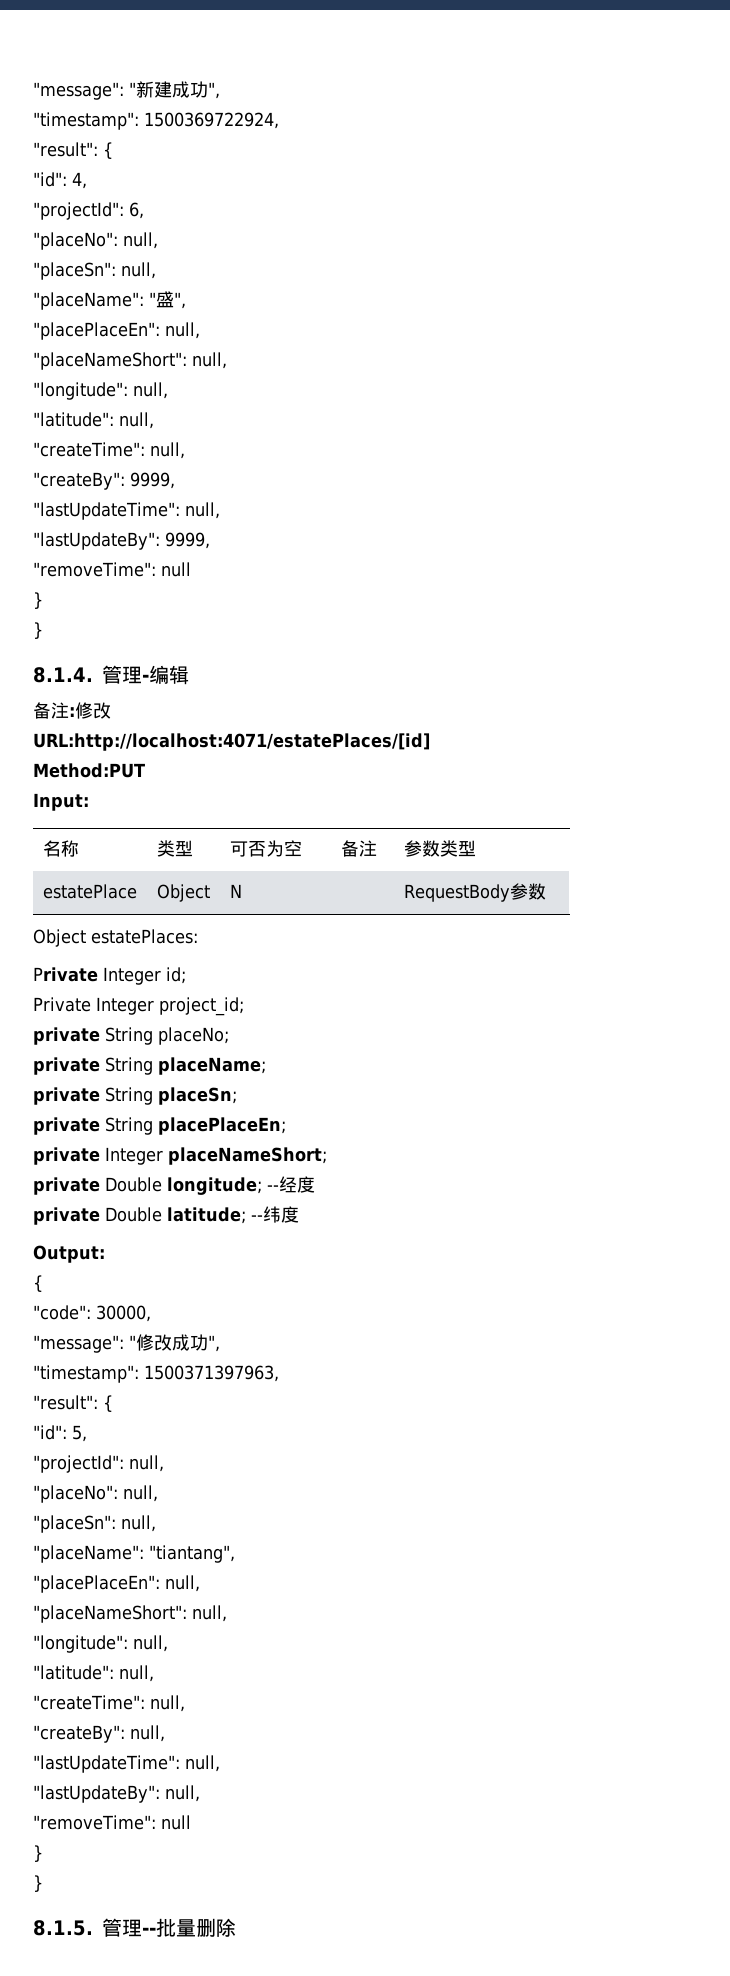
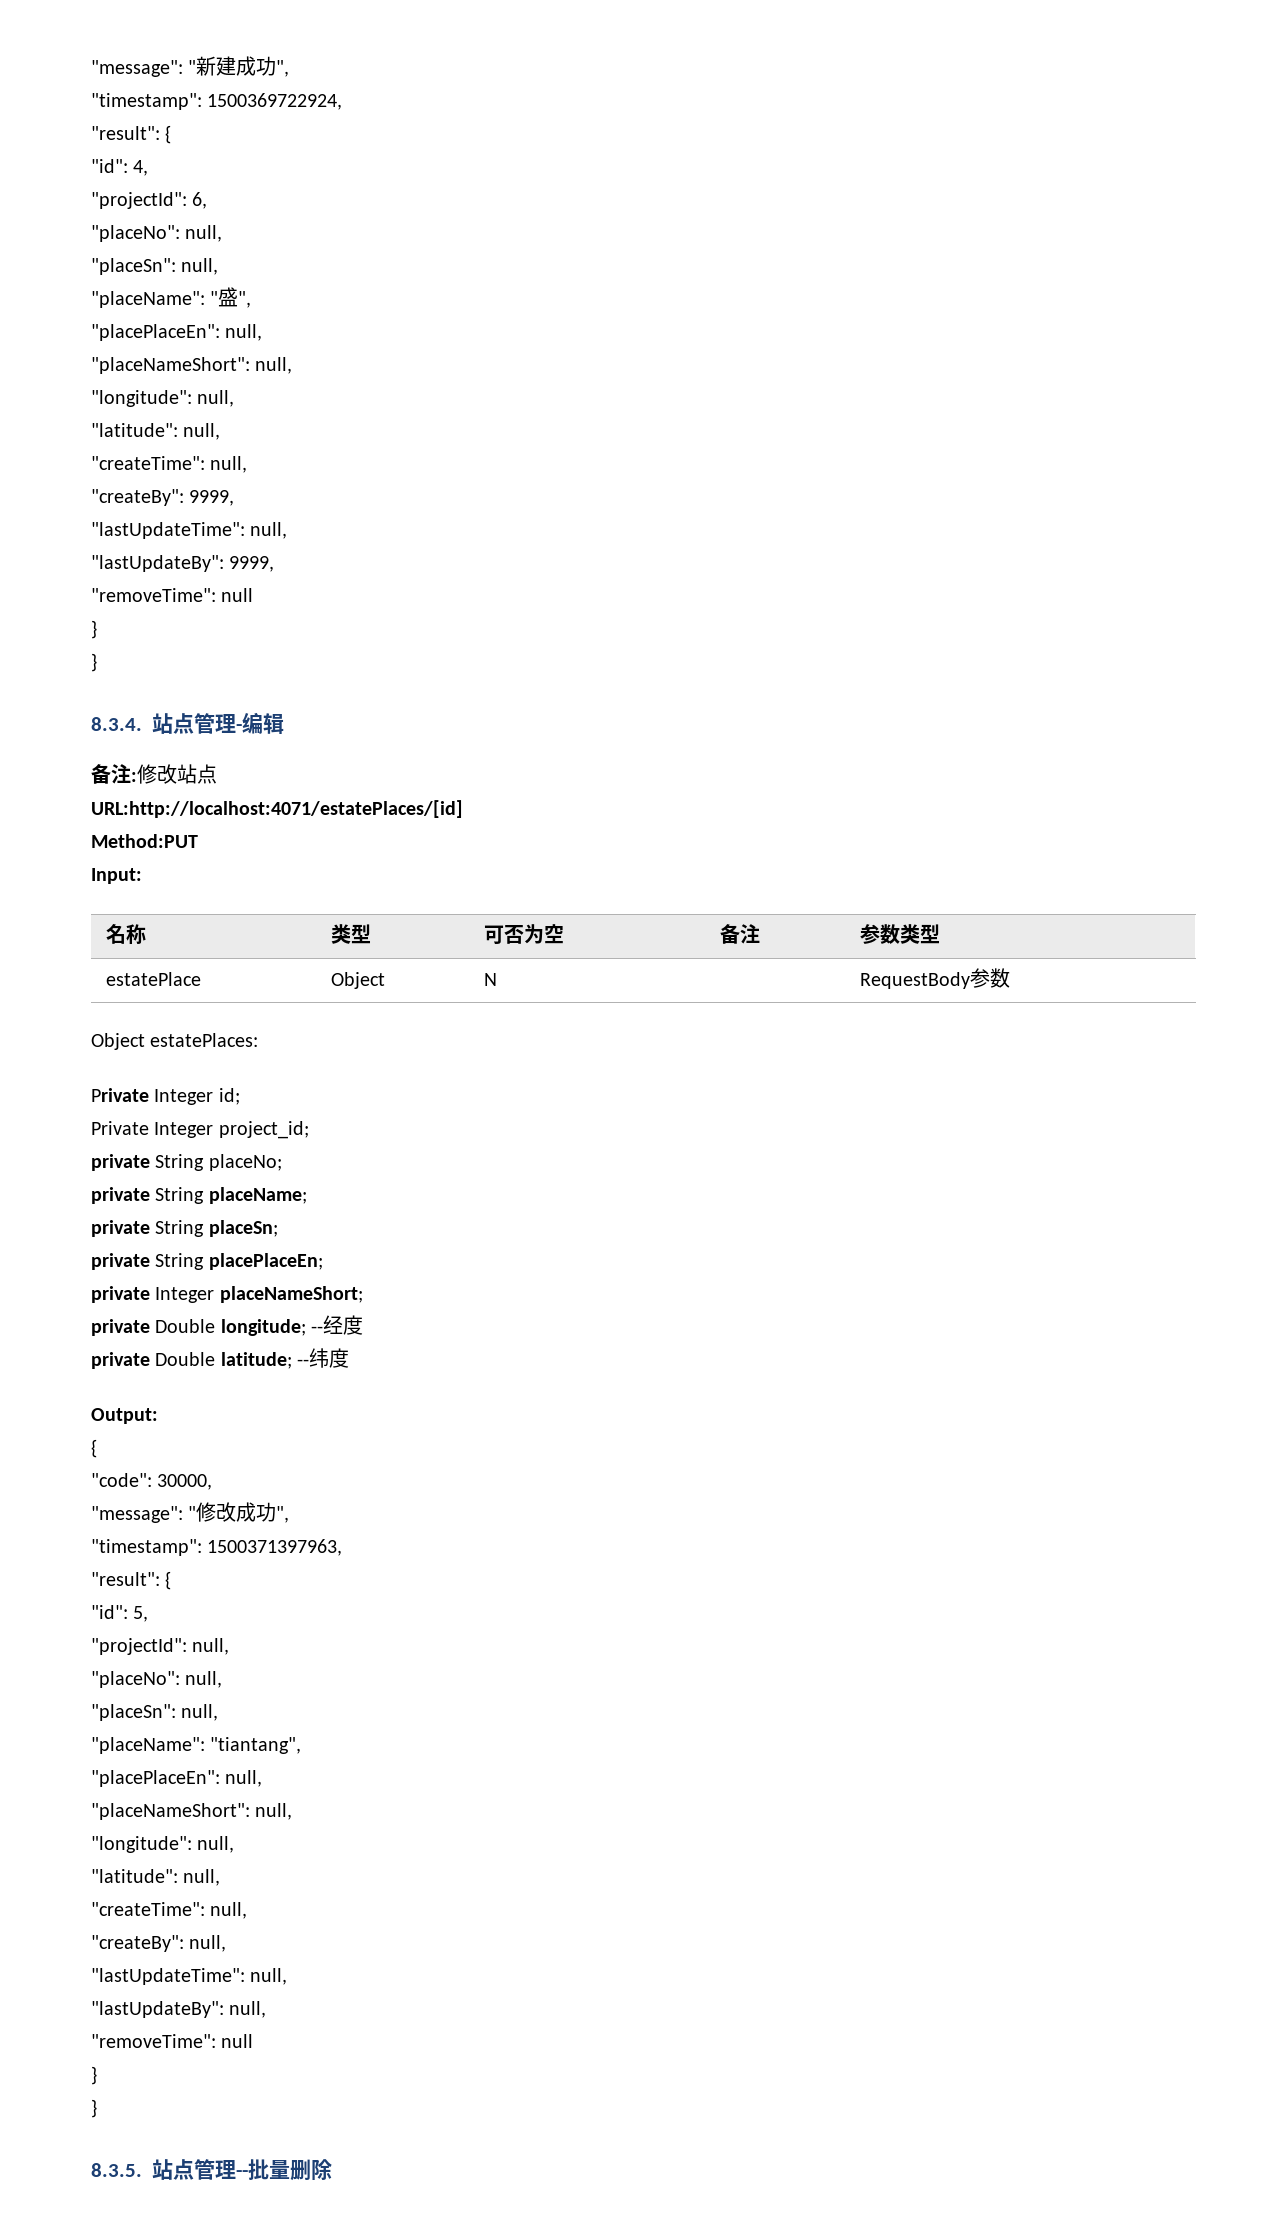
[33,667,93,683] 8.1.4. -> [91,713,194,734] 8.3.4.站点
(111, 710) none -> [177,764,217,784] 站点
[33,1920,93,1936] 8.1.5. -> [91,2159,194,2180] 8.3.5.站点

